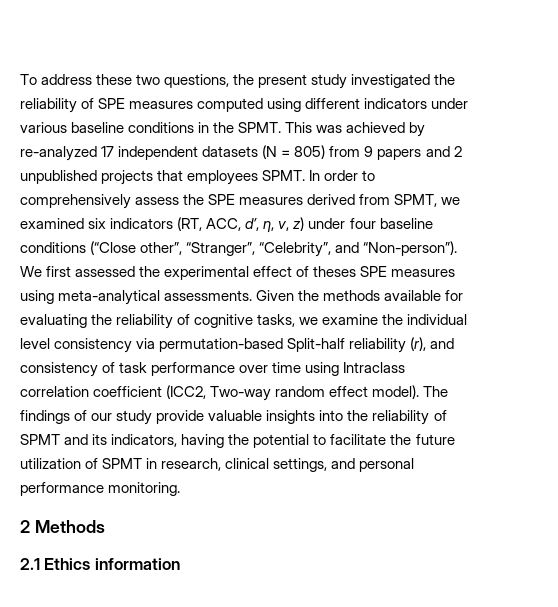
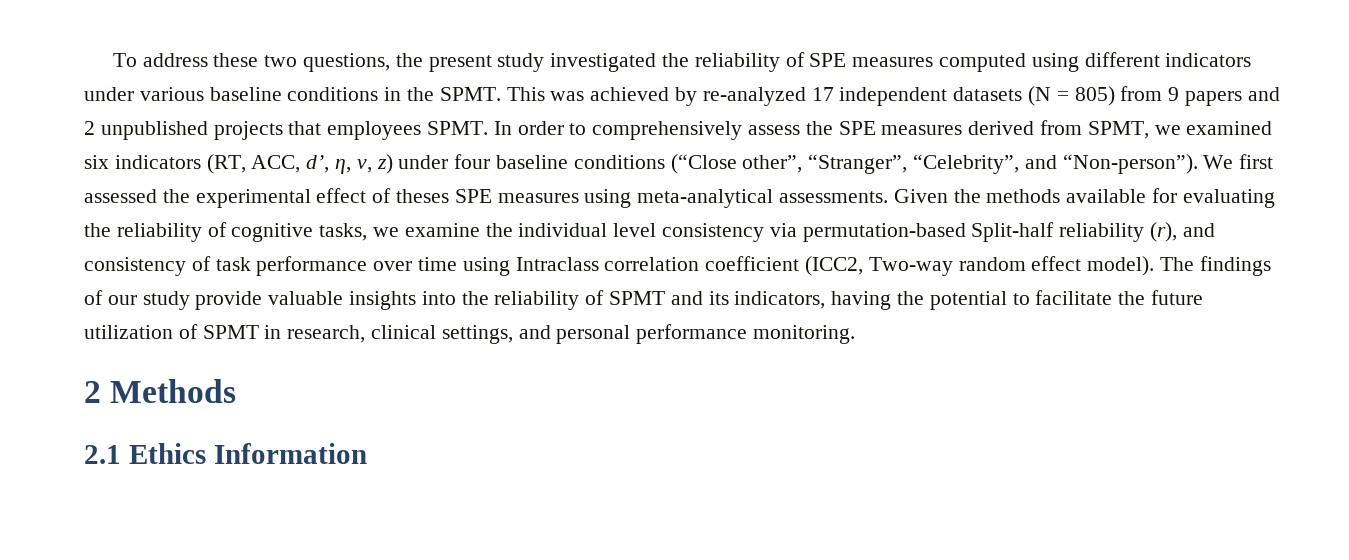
[94,558,180,570] information -> [213,443,367,464] Information

